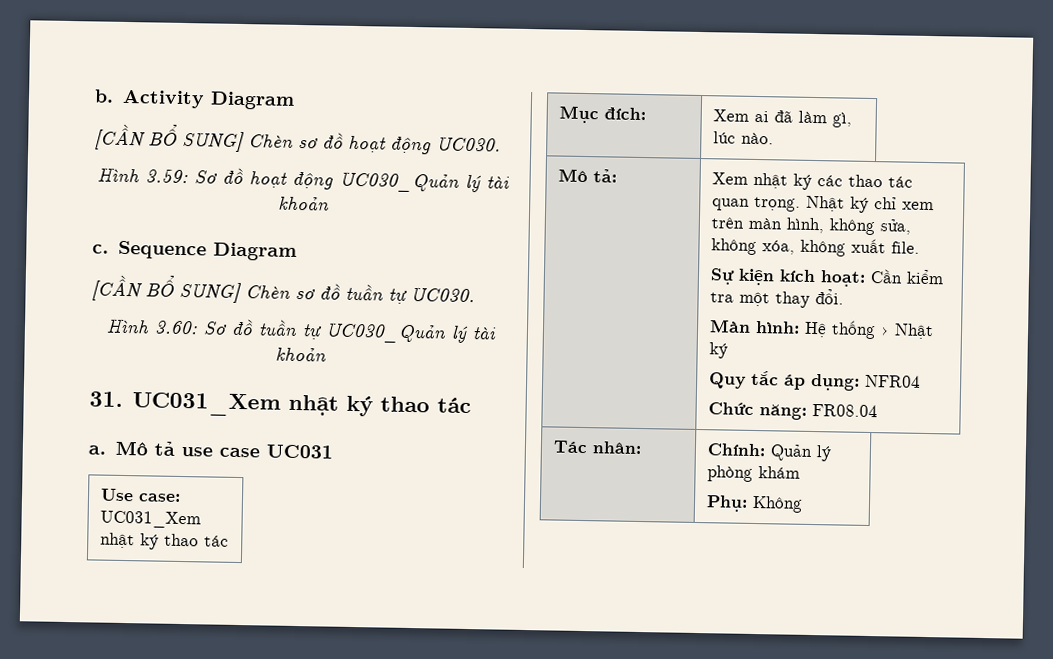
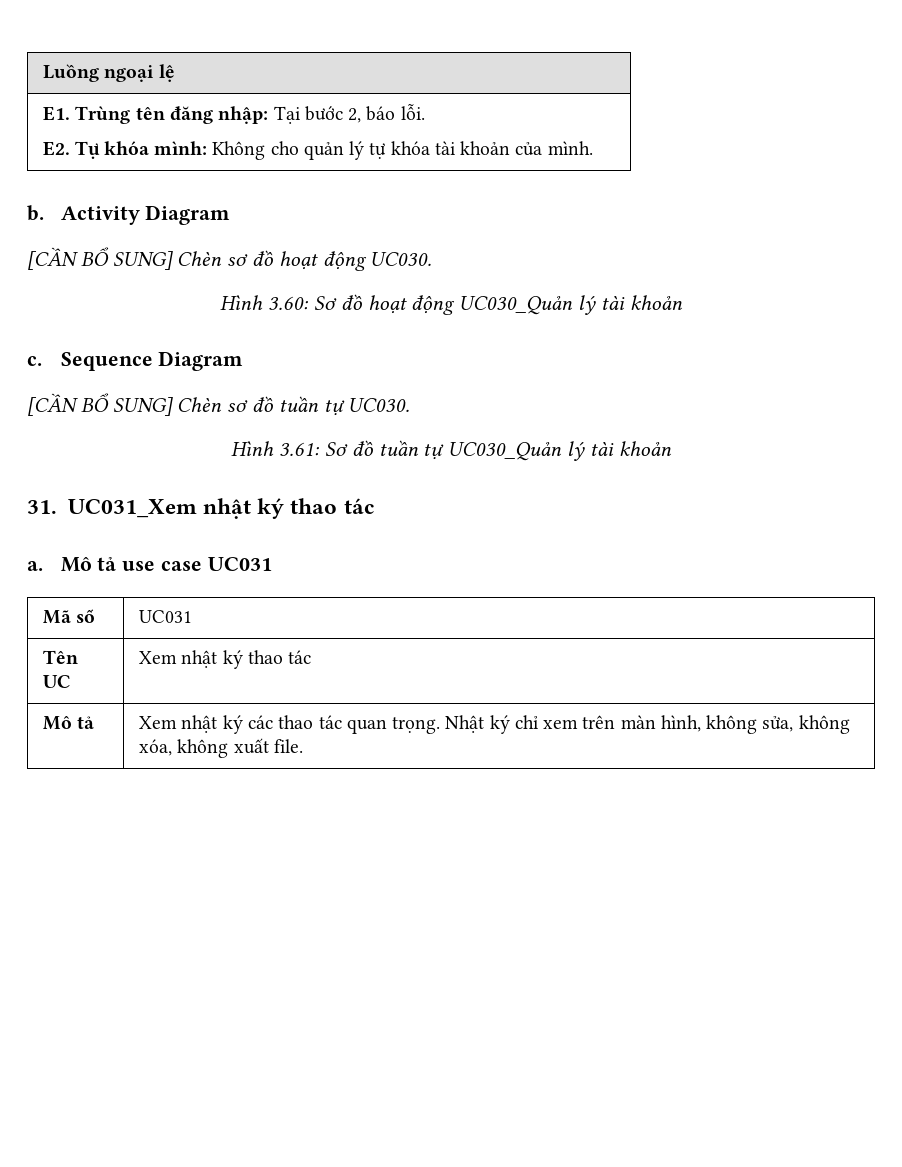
(94, 96) none -> [43,64,175,82] [43,103,425,124] [43,141,593,160] Luồng ngoại lệ // E1. Trùng tên đăng nhập: Tại bước 2, báo lỗi. // E2. Tự khóa mình: Không cho quản lý tự khóa tài khoản của mình. //
[145,169,188,184] 3.59: -> [268,296,310,310] 3.60:
[153,320,198,335] 3.60: -> [279,442,321,456] 3.61:
[100,488,182,502] [100,510,202,529] [100,532,230,550] [559,105,647,124] [713,109,853,128] [713,131,775,145] [558,168,618,183] Use case: UC031_Xem nhật ký thao tác // Mục đích: | Xem ai đã làm gì, lúc nào. // Mô tả: -> [43,609,96,624] [139,610,193,623] [43,650,79,664] [43,675,72,688] [139,650,312,669] [43,716,95,730] Mã số | UC031 // Tên UC | Xem nhật ký thao tác // Mô tả
[710,268,945,287] [710,289,845,308] [709,319,935,340] [709,342,729,359] [709,370,922,391] [708,402,879,420] [553,440,643,455] [707,443,833,462] [707,465,801,482] [706,495,804,513] // Sự kiện kích hoạt: Cần kiểm tra một thay đổi. // Màn hình: Hệ thống › Nhật ký // Quy tắc áp dụng: NFR04 // Chức năng: FR08.04 // Tác nhân: | Chính: Quản lý phòng khám // Phụ: Không -> (303, 746) none

